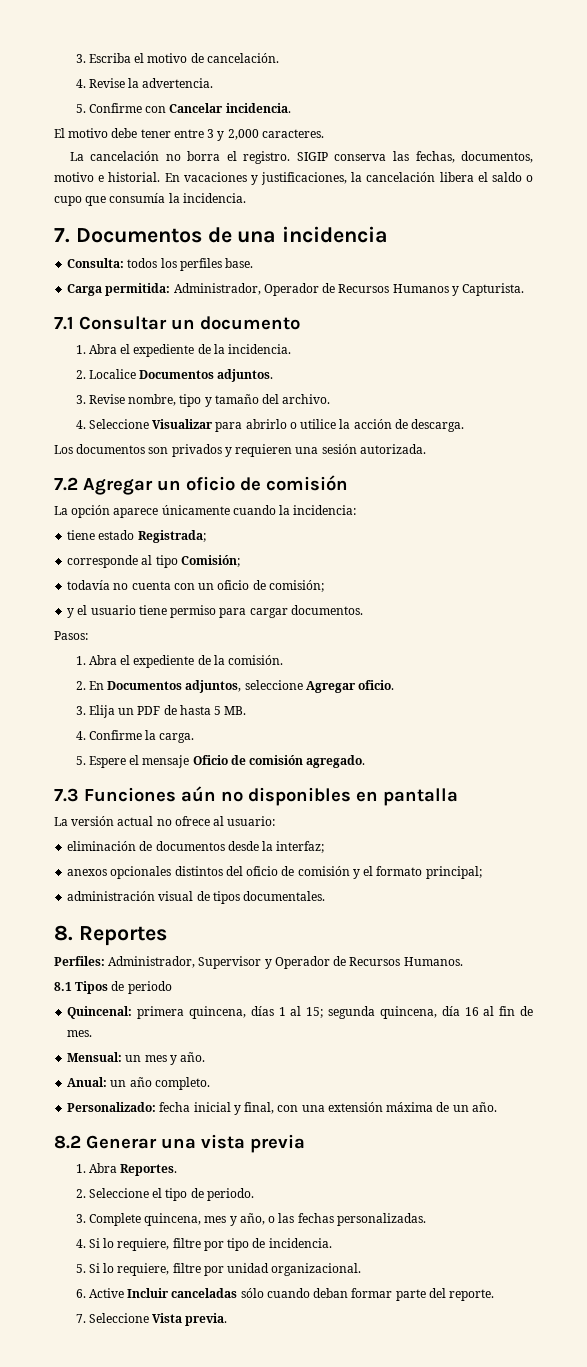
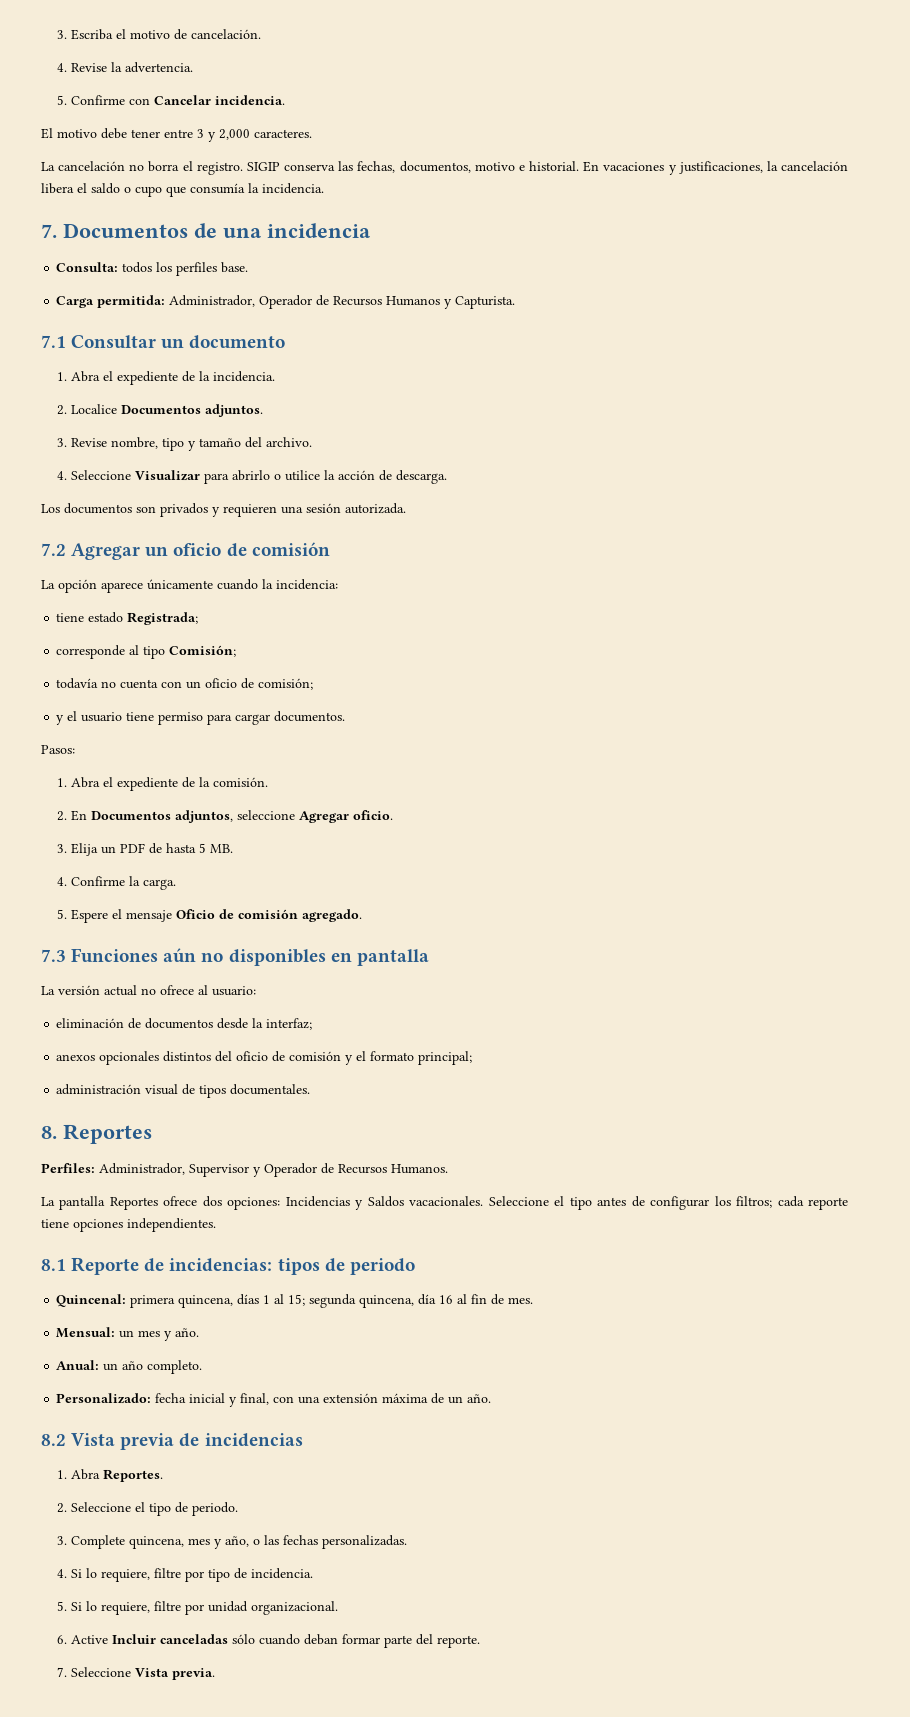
[54,981,109,994] 8.1 Tipos -> [41,1196,849,1210] [41,1218,216,1232] [41,1257,320,1275] La pantalla Reportes ofrece dos opciones: Incidencias y Saldos vacacionales. Seleccione el tipo antes de configurar los filtros; cada reporte tiene opciones independientes. // 8.1 Reporte de incidencias: tipos
[86,1134,245,1149] Generar una vista -> [71,1433,116,1446] Vista
(305, 1143) none -> [179,1433,303,1447] de incidencias

